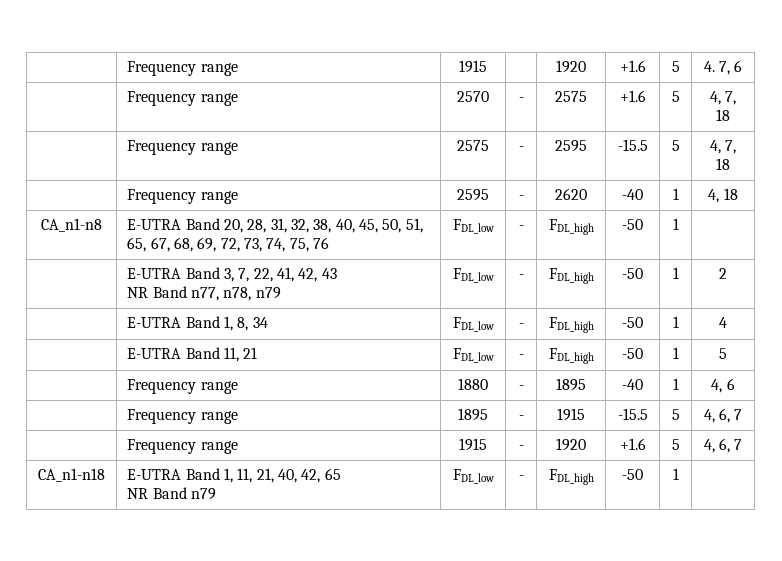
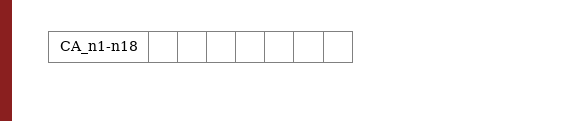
[127,61,238,76] [459,60,487,73] [556,60,586,73] [619,60,646,72] [671,61,680,72] [703,60,743,75] [127,91,238,106] [457,91,489,102] [518,97,524,102] [555,91,587,102] [619,90,646,102] [671,91,680,102] [709,91,737,105] [716,109,730,121] [127,140,238,155] [457,140,489,151] [518,146,524,151] [555,140,587,152] [617,139,648,151] [671,140,680,151] [709,140,737,154] [716,158,730,170] [127,189,238,204] [457,189,489,201] [518,195,524,200] [555,188,587,200] [622,189,643,200] [672,188,679,200] [708,188,738,203] [41,218,102,232] [127,218,423,233] [127,237,330,252] [452,219,494,234] [518,225,524,230] [548,219,594,235] [622,219,643,230] [672,218,679,230] [127,267,337,282] [127,286,281,301] [452,268,494,283] [518,274,524,279] [548,268,594,284] [622,268,643,279] [672,267,679,279] [719,268,727,279] [127,316,268,331] [452,317,494,332] [518,323,524,328] [548,317,594,333] [622,317,643,328] [672,316,679,328] [719,317,727,328] [127,347,258,362] [452,348,494,363] [518,354,524,359] [548,348,594,364] [622,348,643,359] [672,347,679,359] [719,348,727,359] [127,379,238,394] [458,378,488,390] [518,385,524,390] [556,378,586,391] [622,379,643,390] [672,378,679,390] [711,378,735,393] [127,409,238,424] [458,408,488,421] [518,415,524,420] [557,408,585,421] [617,408,648,420] [671,409,680,420] [703,408,743,423] [127,439,238,454] [459,438,487,451] [518,445,524,450] [556,438,586,451] [619,438,646,450] [671,439,680,450] [703,438,743,453] [38,468,105,482] [127,468,341,483] [127,487,217,500] [452,469,494,484] [518,475,524,480] [548,469,594,485] [622,469,643,480] [672,468,679,480] | Frequency range | 1915 | | 1920 | +1.6 | 5 | 4. 7, 6 // | Frequency range | 2570 | - | 2575 | +1.6 | 5 | 4, 7, 18 // | Frequency range | 2575 | - | 2595 | -15.5 | 5 | 4, 7, 18 // | Frequency range | 2595 | - | 2620 | -40 | 1 | 4, 18 // CA_n1-n8 | E-UTRA Band 20, 28, 31, 32, 38, 40, 45, 50, 51, 65, 67, 68, 69, 72, 73, 74, 75, 76 | FDL_low | - | FDL_high | -50 | 1 | // | E-UTRA Band 3, 7, 22, 41, 42, 43 // NR Band n77, n78, n79 | FDL_low | - | FDL_high | -50 | 1 | 2 // | E-UTRA Band 1, 8, 34 | FDL_low | - | FDL_high | -50 | 1 | 4 // | E-UTRA Band 11, 21 | FDL_low | - | FDL_high | -50 | 1 | 5 // | Frequency range | 1880 | - | 1895 | -40 | 1 | 4, 6 // | Frequency range | 1895 | - | 1915 | -15.5 | 5 | 4, 6, 7 // | Frequency range | 1915 | - | 1920 | +1.6 | 5 | 4, 6, 7 // CA_n1-n18 | E-UTRA Band 1, 11, 21, 40, 42, 65 // NR Band n79 | FDL_low | - | FDL_high | -50 | 1 -> [59,41,138,54] CA_n1-n18 | | | | | |

